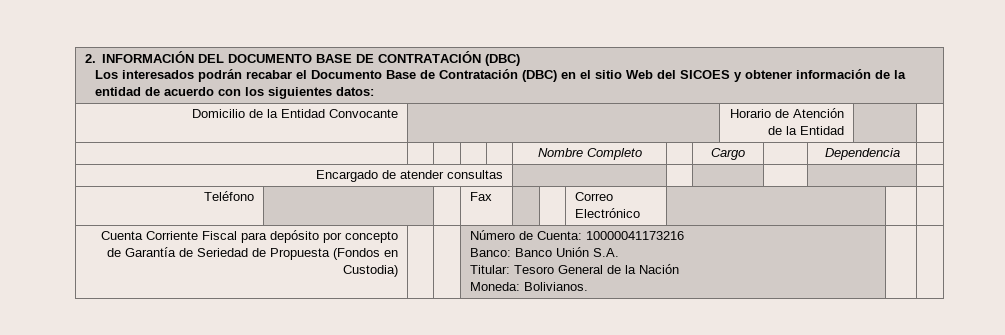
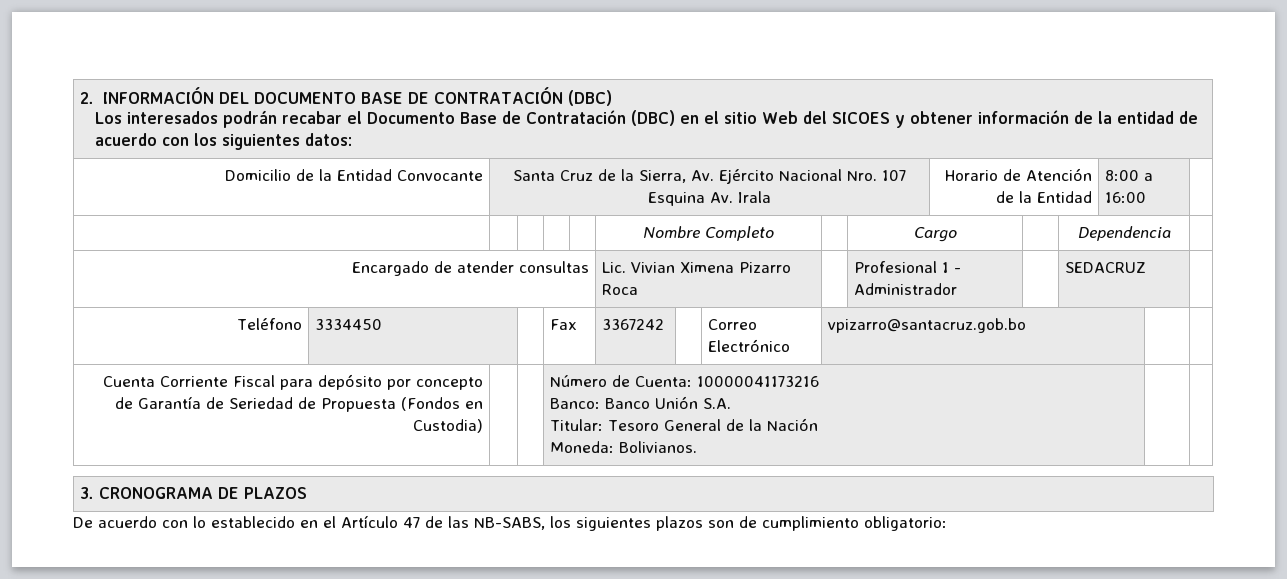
(399, 113) none -> [513,169,906,184] [648,191,771,206] Santa Cruz de la Sierra, Av. Ejército Nacional Nro. 107 Esquina Av. Irala
(845, 130) none -> [1105,170,1154,181] [1105,192,1147,203] 8:00 a 16:00
(504, 174) | | | | -> [602,262,792,273] [602,284,639,295] [854,261,962,273] [854,283,958,295] [1065,262,1147,273] Lic. Vivian Ximena Pizarro Roca | | Profesional 1 - Administrador | | SEDACRUZ
(255, 196) none -> [315,319,383,330] 3334450
(492, 196) none -> [602,319,665,330] 3367242
(640, 213) none -> [828,318,1027,333] vpizarro@santacruz.gob.bo
(588, 286) none -> [80,487,308,499] [73,515,947,531] // 3. CRONOGRAMA DE PLAZOS // De acuerdo con lo establecido en el Artículo 47 de las NB-SABS, los siguientes plazos son de cumplimiento obligatorio:

